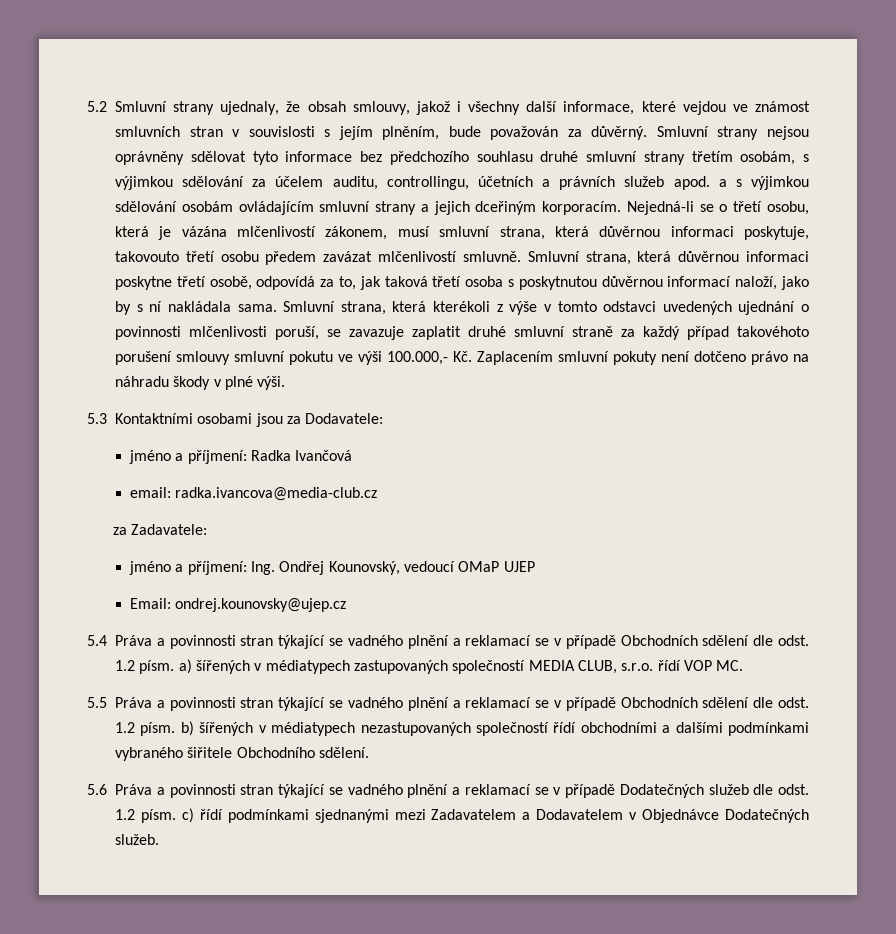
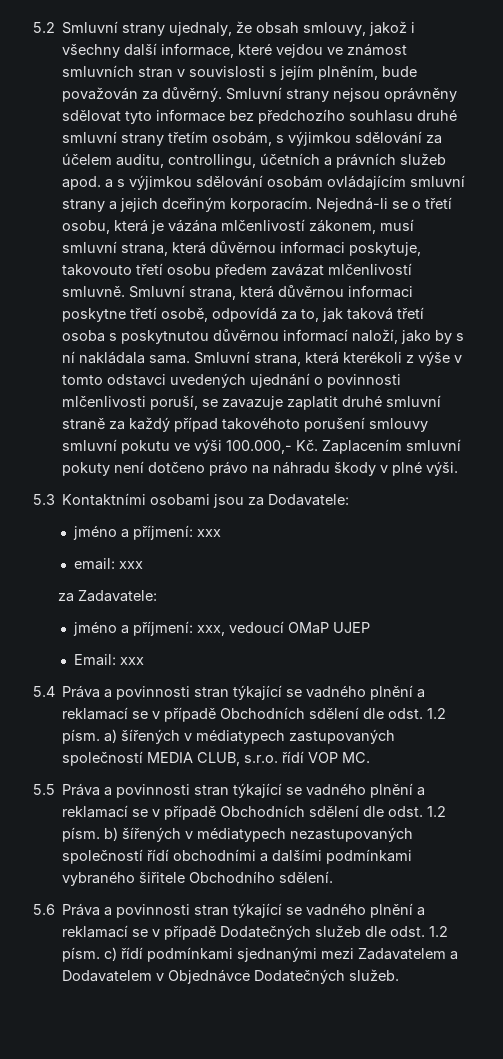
[251,450,353,461] Radka Ivančová -> [196,529,221,537] xxx
[175,487,378,501] radka.ivancova@media-club.cz -> [118,561,143,569] xxx
[251,561,400,575] Ing. Ondřej Kounovský, -> [196,625,225,636] xxx,
[175,598,347,612] ondrej.kounovsky@ujep.cz -> [119,657,144,665] xxx

